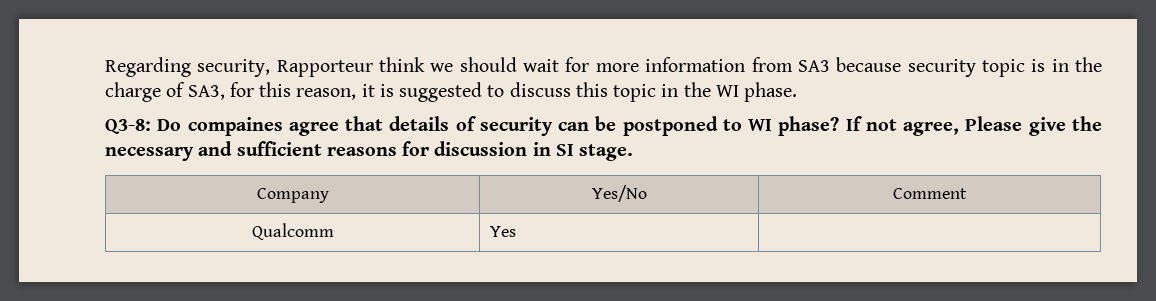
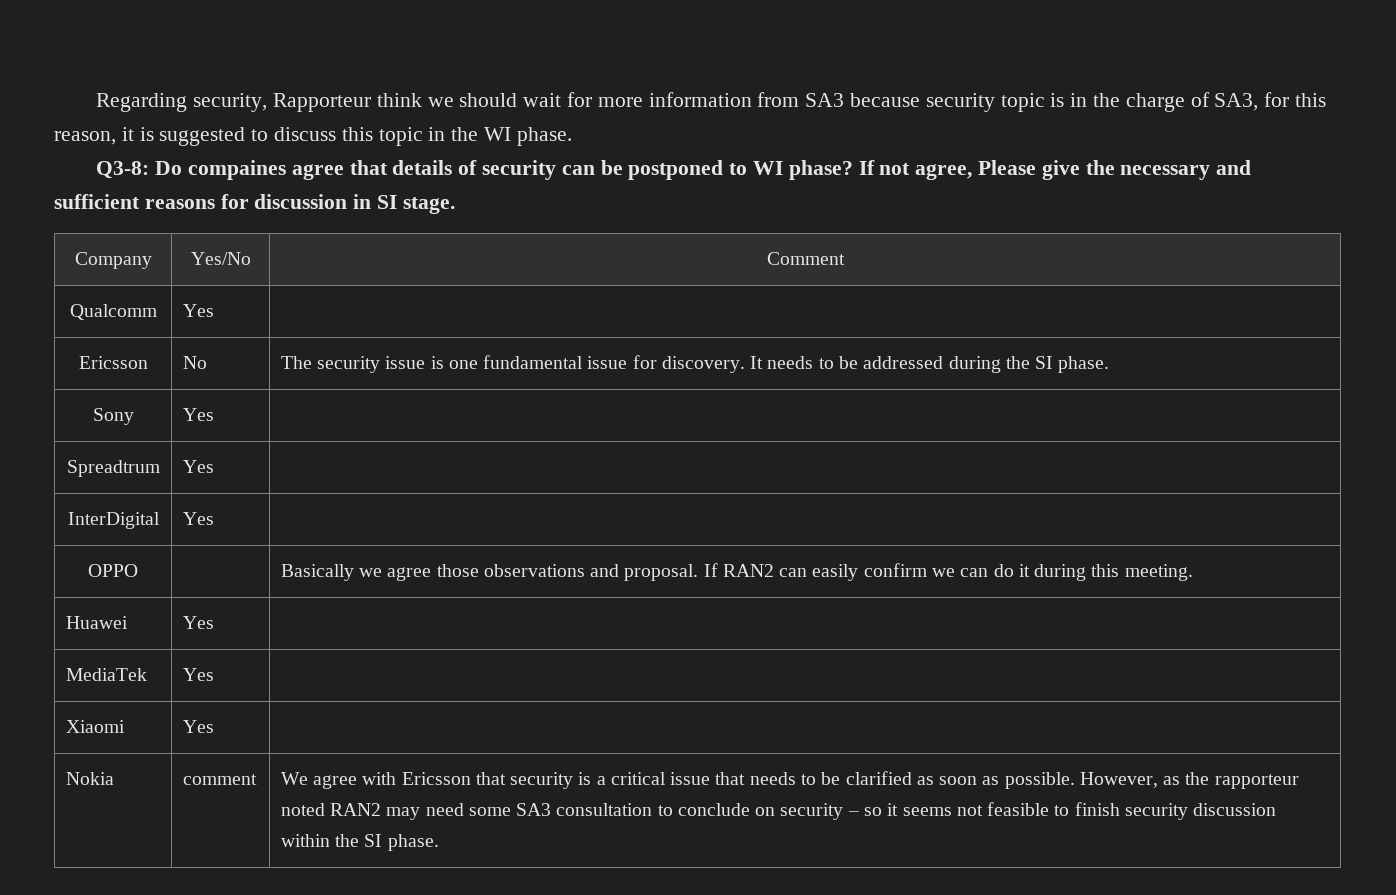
(516, 231) none -> [78,356,148,369] [182,356,207,369] [280,355,1110,373] [92,408,134,425] [182,408,214,421] [66,460,160,477] [182,460,214,473] [67,512,160,529] [182,512,214,525] [88,564,138,577] [280,563,1193,581] [65,616,128,629] [182,616,214,629] [65,668,147,681] [182,668,214,681] [65,720,125,733] [182,720,214,733] [65,772,114,785] [182,774,257,785] [280,771,1299,789] [280,802,1277,820] [280,834,439,851] // Ericsson | No | The security issue is one fundamental issue for discovery. It needs to be addressed during the SI phase. // Sony | Yes | // Spreadtrum | Yes | // InterDigital | Yes | // OPPO | | Basically we agree those observations and proposal. If RAN2 can easily confirm we can do it during this meeting. // Huawei | Yes | // MediaTek | Yes | // Xiaomi | Yes | // Nokia | comment | We agree with Ericsson that security is a critical issue that needs to be clarified as soon as possible. However, as the rapporteur noted RAN2 may need some SA3 consultation to conclude on security – so it seems not feasible to finish security discussion within the SI phase.

